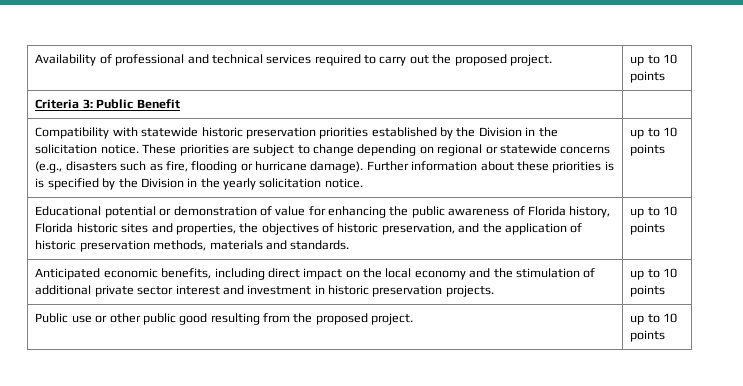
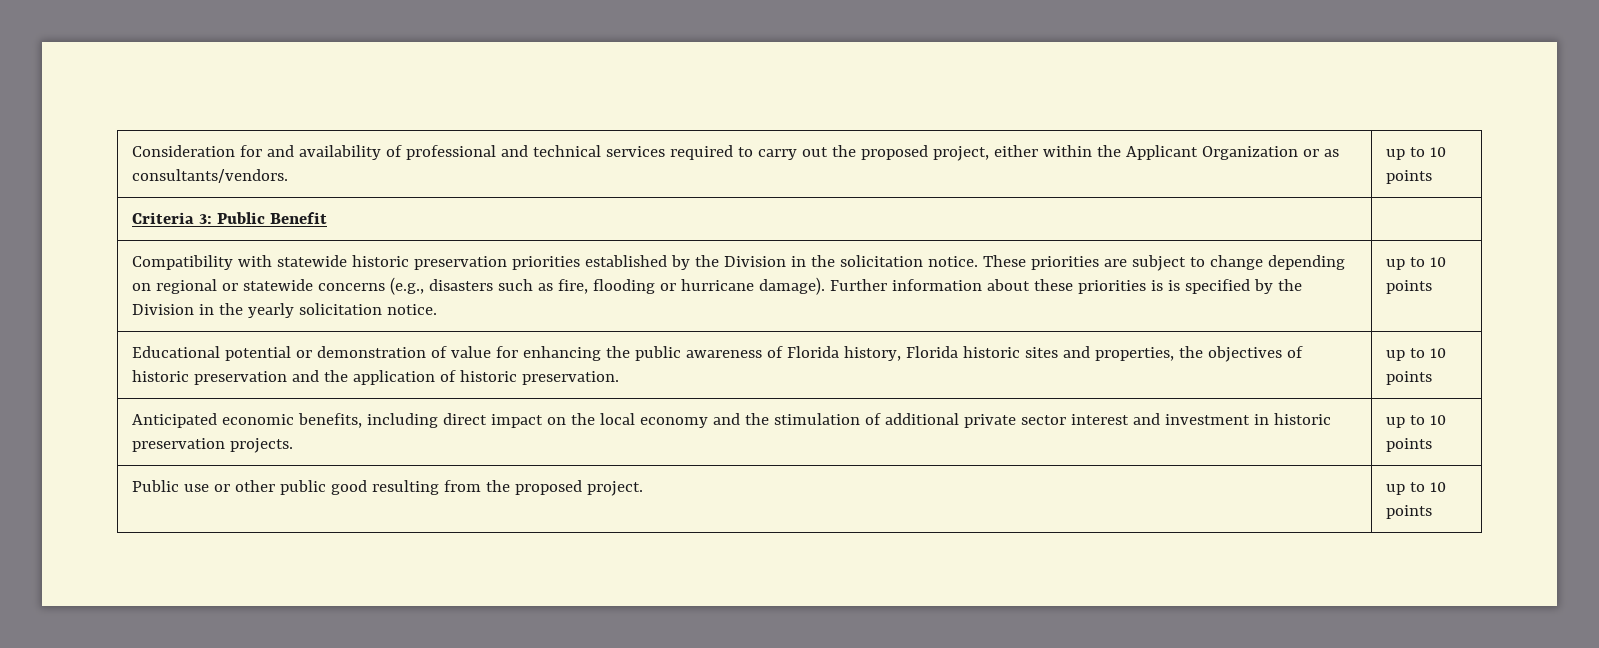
[35,54,97,66] Availability -> [131,145,381,160] Consideration for and availability
[509,54,552,66] project. -> [932,145,1339,161] [131,169,288,183] project, either within the Applicant Organization or as consultants/vendors.
[381,223,455,235] preservation, -> [193,371,287,385] preservation
[79,240,350,252] preservation methods, materials and standards. -> [521,371,619,385] preservation.

